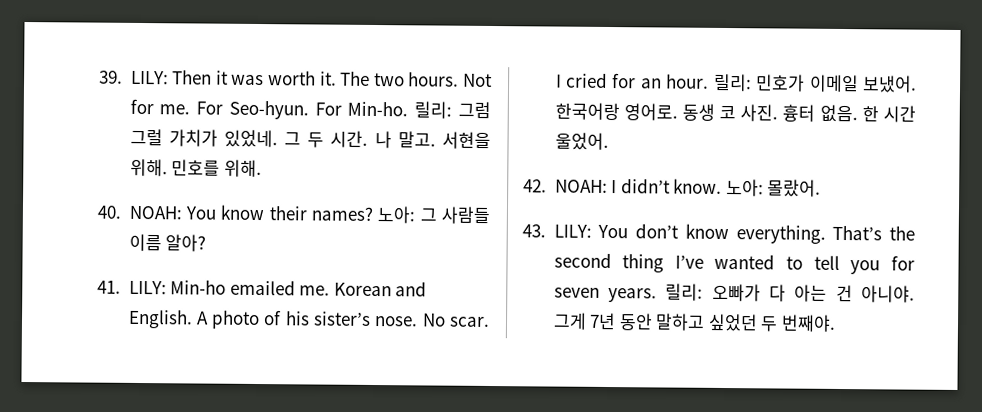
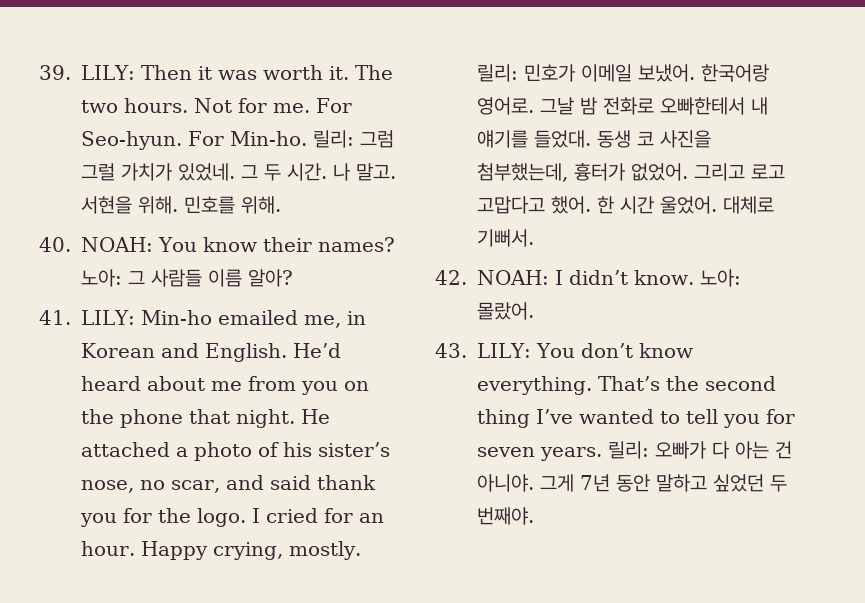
[299,285,331,296] me. -> [303,311,366,328] me, in
[195,309,490,330] A photo of his sister’s nose. No scar. -> [293,343,341,358] [81,376,369,395] [81,409,330,428] [81,442,390,461] [81,475,376,493] [80,508,246,527] He’d heard about me from you on the phone that night. He attached a photo of his sister’s nose, no scar, and said thank you for the logo.
(710, 81) none -> [140,541,361,560] Happy crying, mostly.
[681,103,858,123] 동생 코 사진. 흉터 없음. -> [540,97,768,115] [477,130,711,148] [477,162,785,182] [477,196,591,214] 그날 밤 전화로 오빠한테서 내 얘기를 들었대. 동생 코 사진을 첨부했는데, 흉터가 없었어. 그리고 로고 고맙다고 했어.
(609, 141) none -> [723,196,774,214] [477,229,534,247] 대체로 기뻐서.

